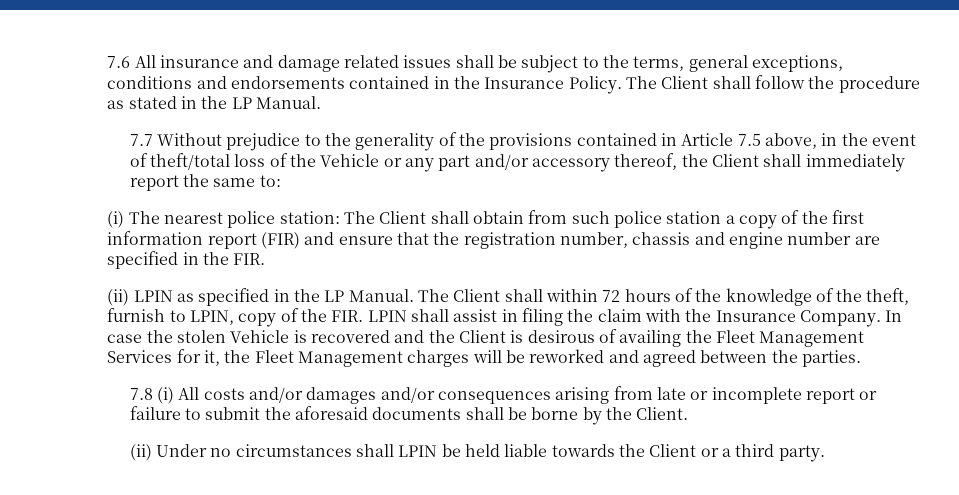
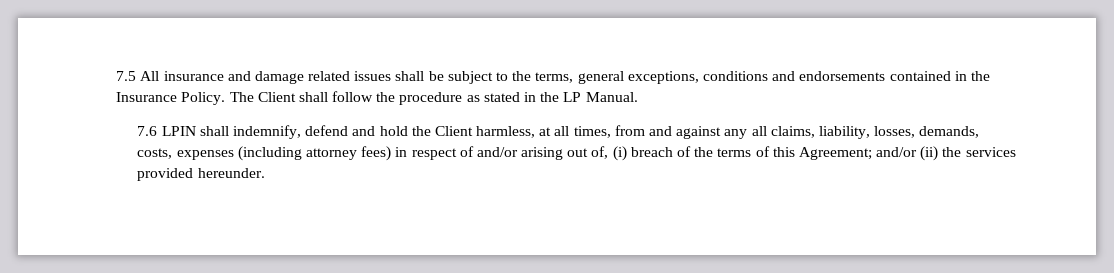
[107,56,131,68] 7.6 -> [116,71,137,81] 7.5
[129,132,916,151] [129,153,905,172] [129,174,281,191] [107,210,864,229] [107,231,880,249] [107,251,266,269] [107,288,910,306] [107,308,903,327] [107,329,865,347] [107,349,861,367] [129,386,878,404] [129,406,689,425] [129,444,825,462] 7.7 Without prejudice to the generality of the provisions contained in Article 7.5 above, in the event of theft/total loss of the Vehicle or any part and/or accessory thereof, the Client shall immediately report the same to: // (i) The nearest police station: The Client shall obtain from such police station a copy of the first information report (FIR) and ensure that the registration number, chassis and engine number are specified in the FIR. // (ii) LPIN as specified in the LP Manual. The Client shall within 72 hours of the knowledge of the theft, furnish to LPIN, copy of the FIR. LPIN shall assist in filing the claim with the Insurance Company. In case the stolen Vehicle is recovered and the Client is desirous of availing the Fleet Management Services for it, the Fleet Management charges will be reworked and agreed between the parties. // 7.8 (i) All costs and/or damages and/or consequences arising from late or incomplete report or failure to submit the aforesaid documents shall be borne by the Client. // (ii) Under no circumstances shall LPIN be held liable towards the Client or a third party. -> [137,125,980,139] [137,146,1016,161] [137,168,265,181] 7.6 LPIN shall indemnify, defend and hold the Client harmless, at all times, from and against any all claims, liability, losses, demands, costs, expenses (including attorney fees) in respect of and/or arising out of, (i) breach of the terms of this Agreement; and/or (ii) the services provided hereunder.

